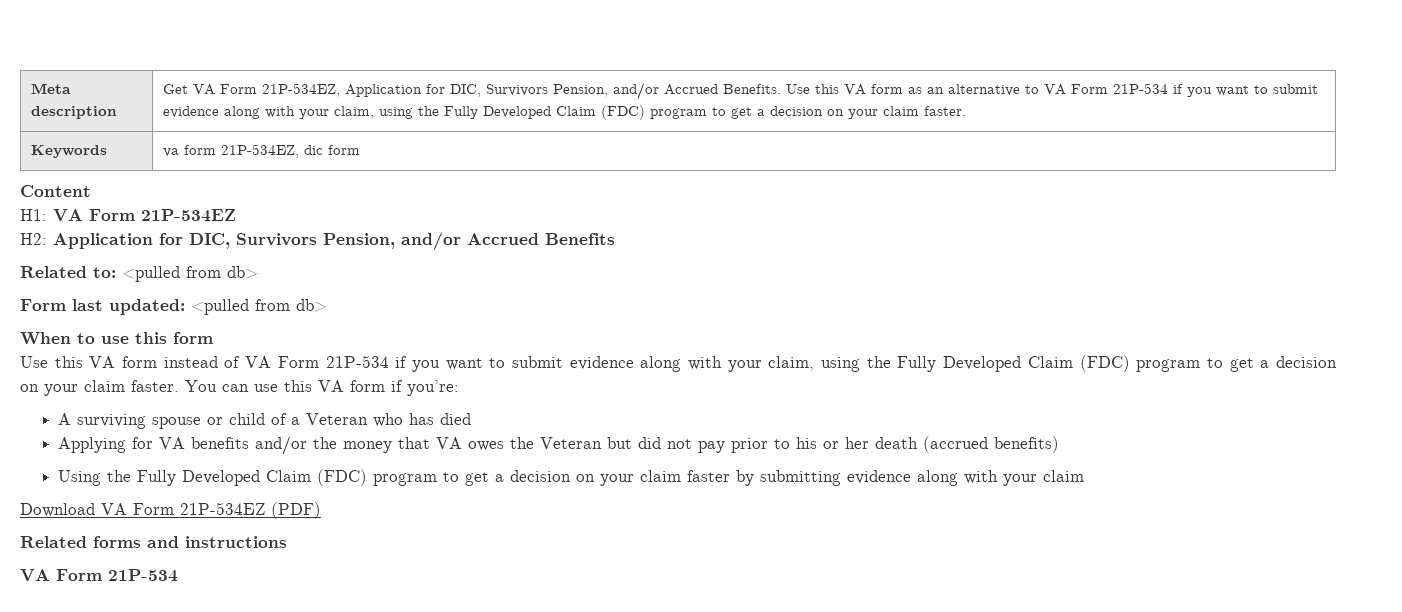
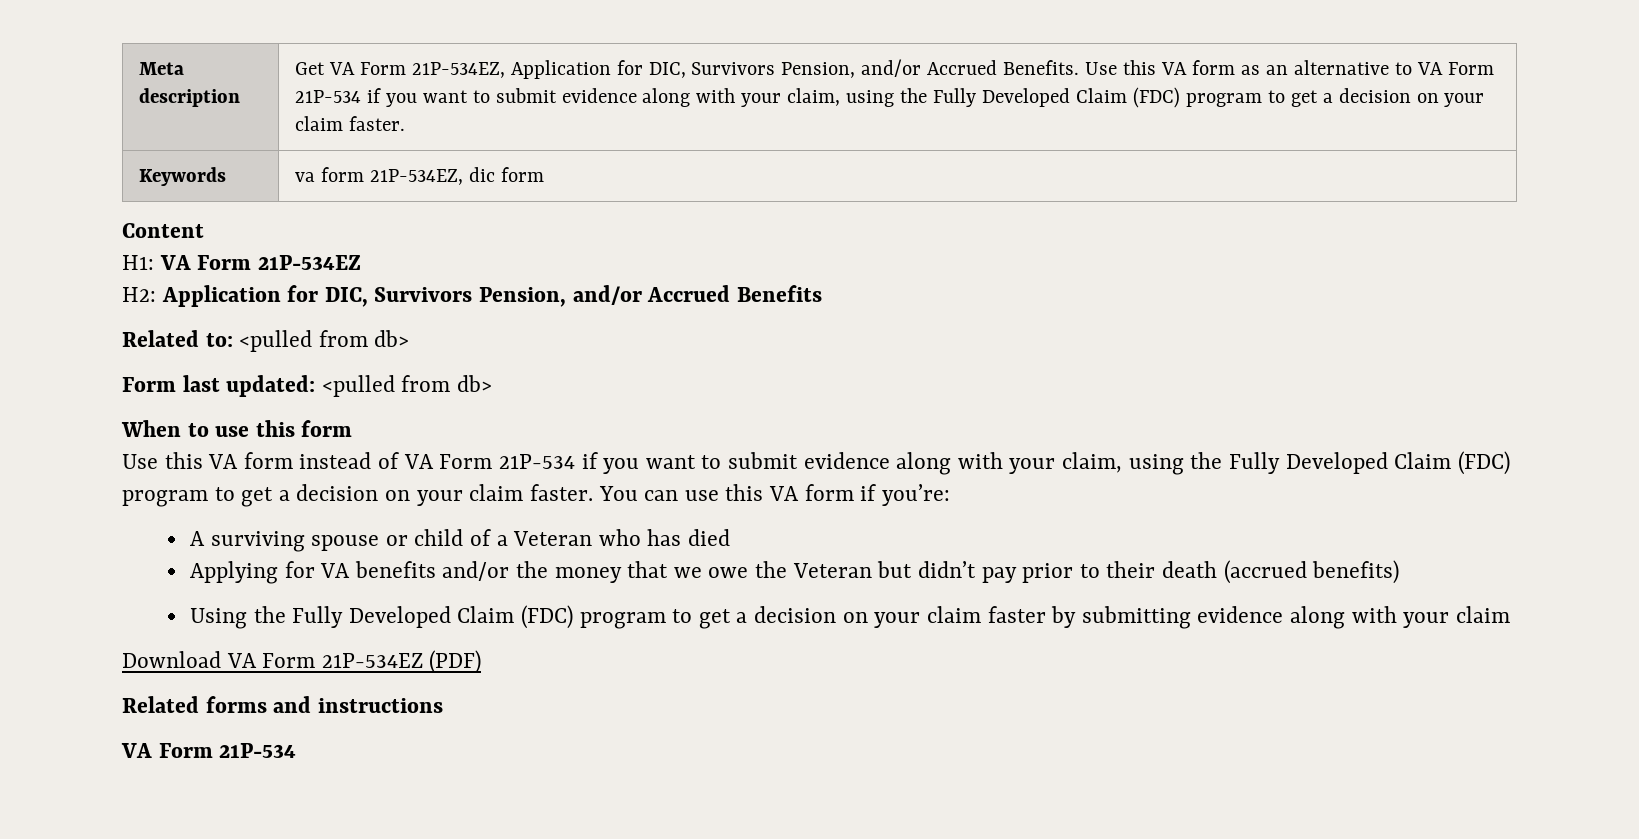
[435,437,504,451] VA owes -> [673,567,749,578] we owe
[637,437,692,449] did not -> [917,561,976,578] didn’t
[795,437,869,449] his or her -> [1106,561,1156,578] their

